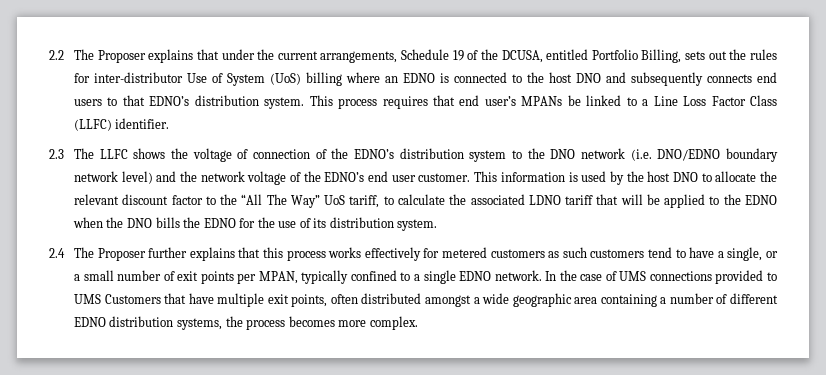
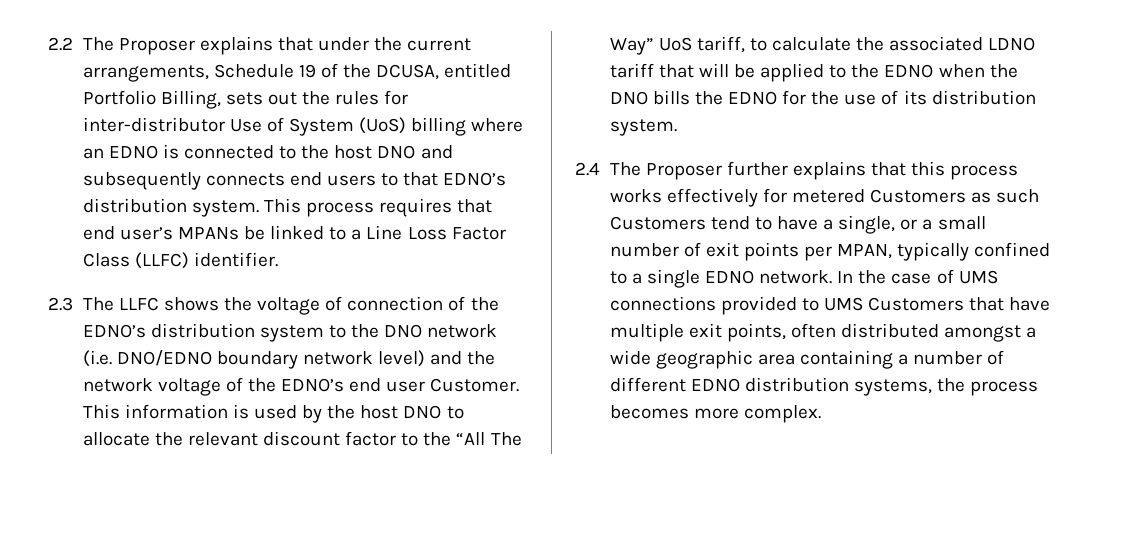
[418,173,471,182] customer. -> [430,378,520,392] Customer.
[490,249,545,258] customers -> [870,189,967,203] Customers
[590,249,645,258] customers -> [609,216,706,230] Customers

